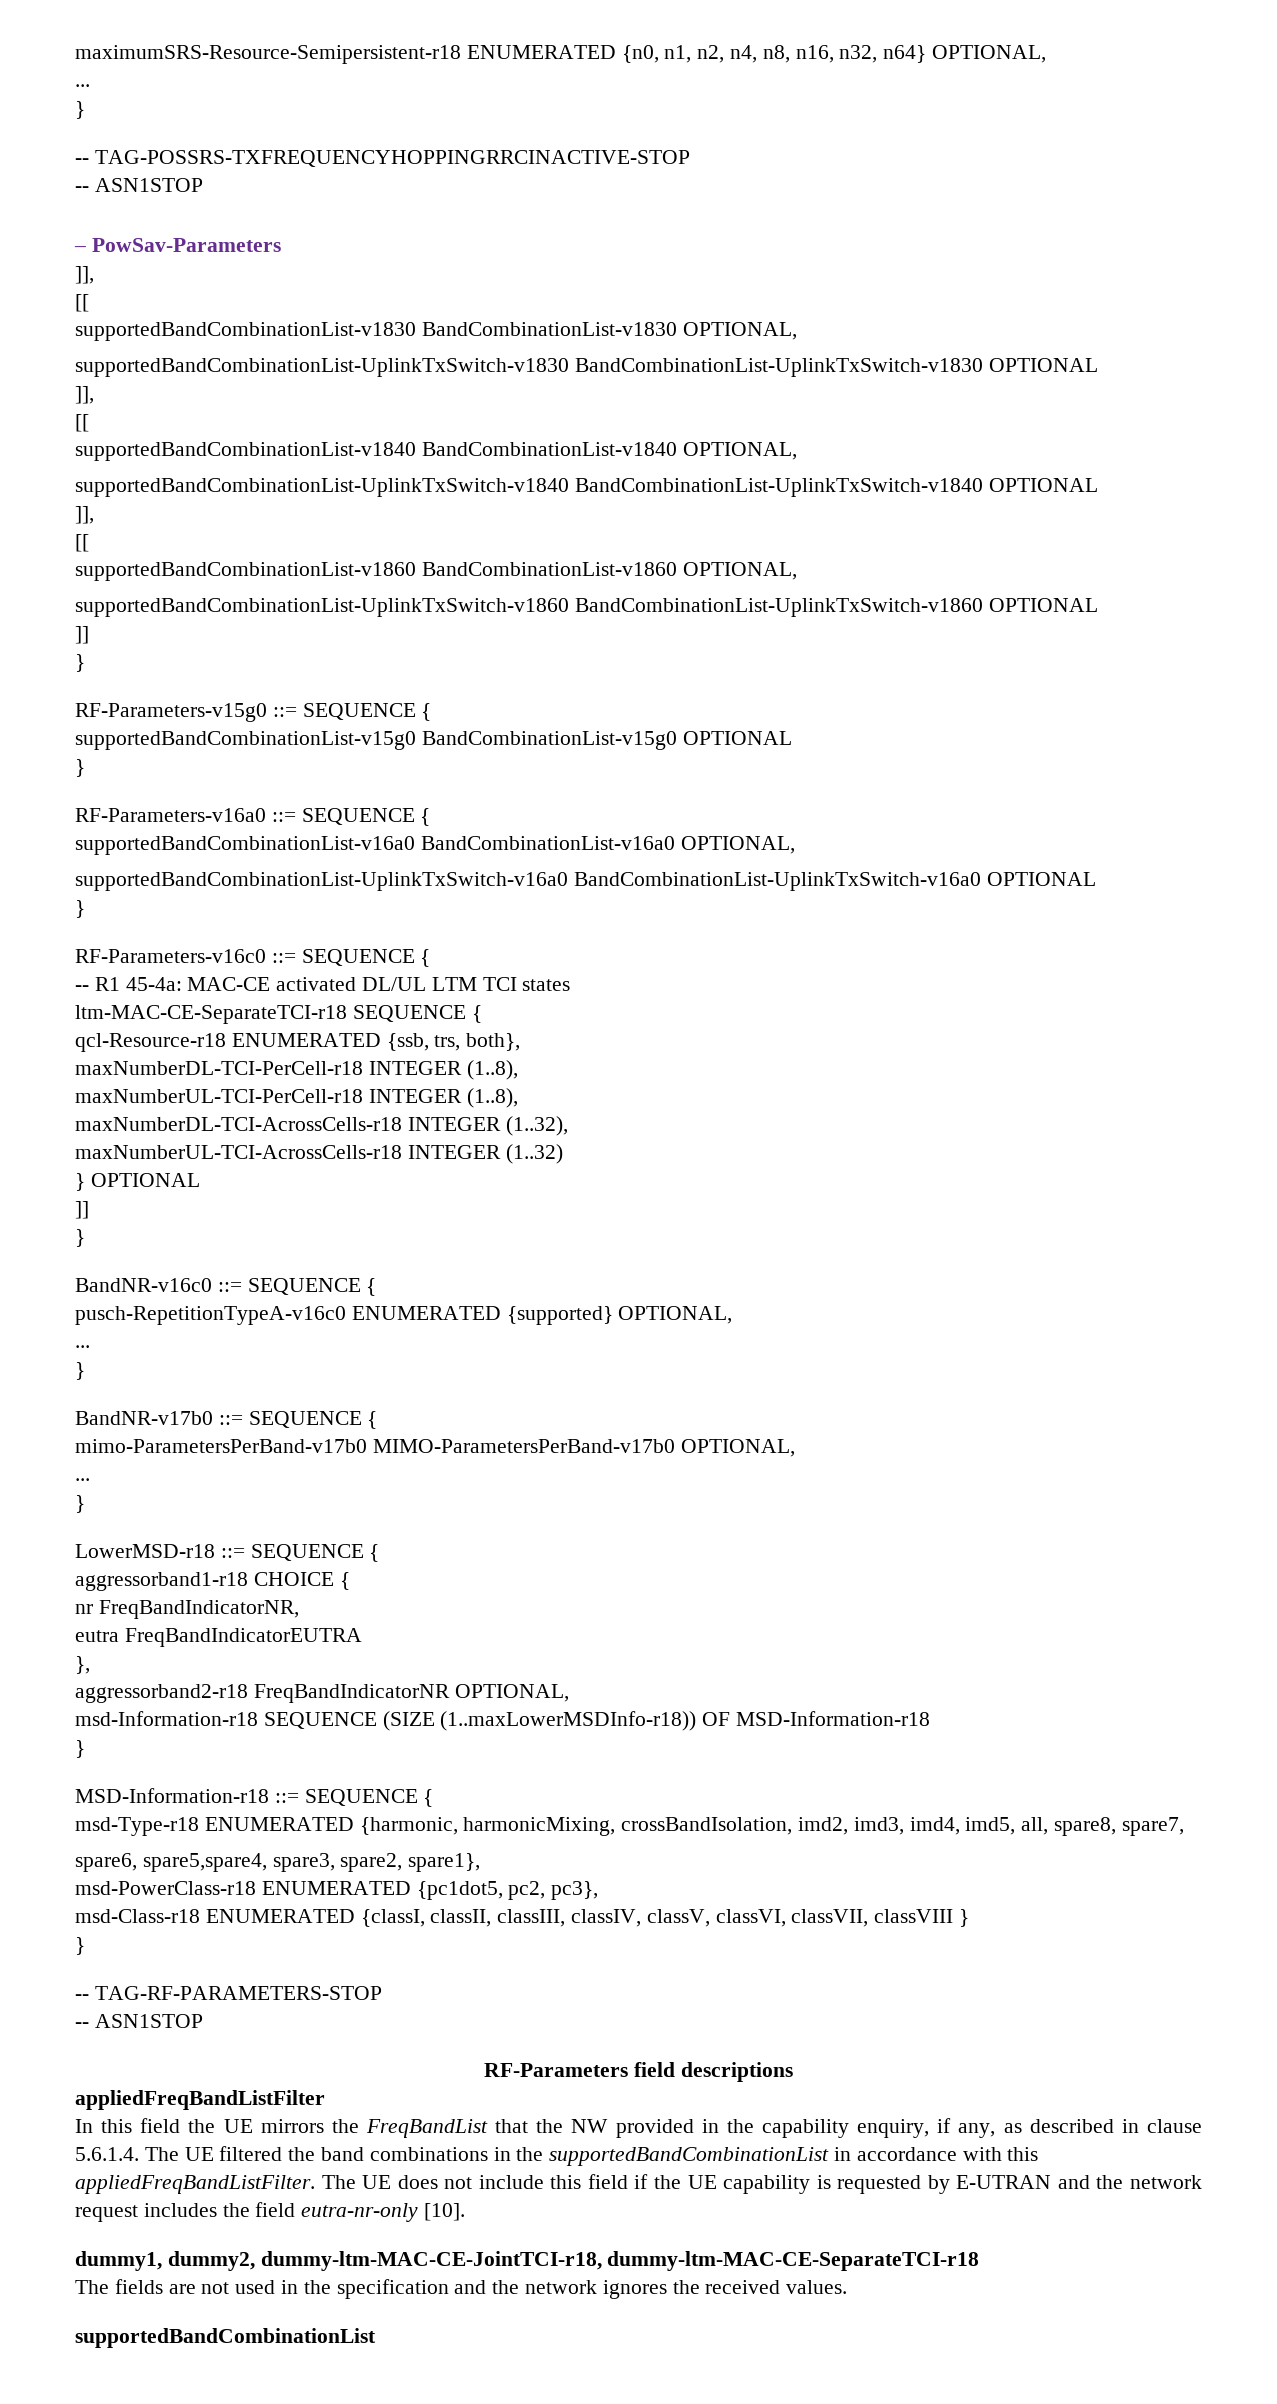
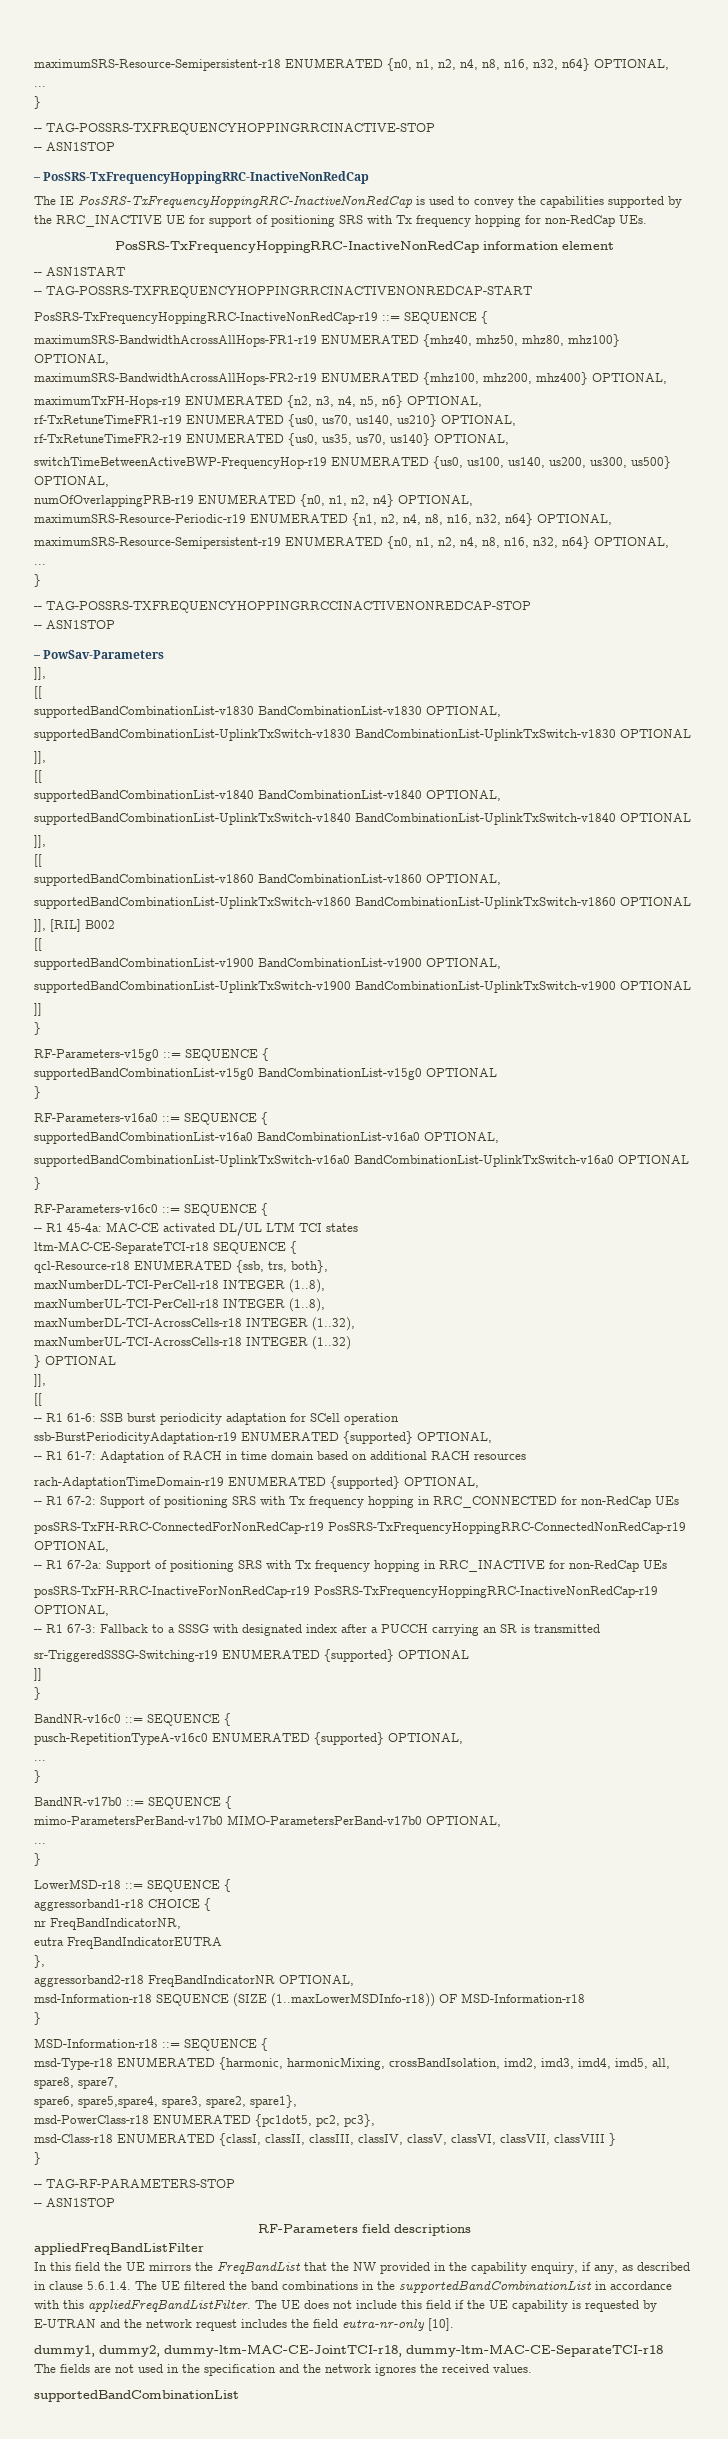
(203, 185) none -> [33,171,370,184] [34,195,682,208] [34,215,647,227] [114,241,614,253] [34,267,125,276] [34,286,532,298] [34,311,488,324] [34,334,620,347] [34,354,109,365] [34,372,667,385] [34,395,482,408] [34,414,516,427] [34,433,509,446] [34,456,671,469] [34,476,109,487] [34,494,473,507] [34,513,612,526] [34,536,669,549] [34,564,46,565] [34,574,41,587] [34,601,531,613] [34,620,115,629] // – PosSRS-TxFrequencyHoppingRRC-InactiveNonRedCap // The IE PosSRS-TxFrequencyHoppingRRC-InactiveNonRedCap is used to convey the capabilities supported by the RRC_INACTIVE UE for support of positioning SRS with Tx frequency hopping for non-RedCap UEs. // PosSRS-TxFrequencyHoppingRRC-InactiveNonRedCap information element // -- ASN1START // -- TAG-POSSRS-TXFREQUENCYHOPPINGRRCINACTIVENONREDCAP-START // PosSRS-TxFrequencyHoppingRRC-InactiveNonRedCap-r19 ::= SEQUENCE { // maximumSRS-BandwidthAcrossAllHops-FR1-r19 ENUMERATED {mhz40, mhz50, mhz80, mhz100} OPTIONAL, // maximumSRS-BandwidthAcrossAllHops-FR2-r19 ENUMERATED {mhz100, mhz200, mhz400} OPTIONAL, // maximumTxFH-Hops-r19 ENUMERATED {n2, n3, n4, n5, n6} OPTIONAL, // rf-TxRetuneTimeFR1-r19 ENUMERATED {us0, us70, us140, us210} OPTIONAL, // rf-TxRetuneTimeFR2-r19 ENUMERATED {us0, us35, us70, us140} OPTIONAL, // switchTimeBetweenActiveBWP-FrequencyHop-r19 ENUMERATED {us0, us100, us140, us200, us300, us500} OPTIONAL, // numOfOverlappingPRB-r19 ENUMERATED {n0, n1, n2, n4} OPTIONAL, // maximumSRS-Resource-Periodic-r19 ENUMERATED {n1, n2, n4, n8, n16, n32, n64} OPTIONAL, // maximumSRS-Resource-Semipersistent-r19 ENUMERATED {n0, n1, n2, n4, n8, n16, n32, n64} OPTIONAL, // ... // } // -- TAG-POSSRS-TXFREQUENCYHOPPINGRRCCINACTIVENONREDCAP-STOP // -- ASN1STOP
(1098, 605) none -> [34,919,115,932] [34,938,42,951] [34,958,501,970] [34,981,691,993] // ]], [RIL] B002 // [[ // supportedBandCombinationList-v1900 BandCombinationList-v1900 OPTIONAL, // supportedBandCombinationList-UplinkTxSwitch-v1900 BandCombinationList-UplinkTxSwitch-v1900 OPTIONAL
(200, 1180) none -> [34,1374,46,1387] [34,1393,42,1406] [34,1413,399,1425] [34,1431,492,1444] [34,1451,526,1463] [34,1476,479,1489] [34,1496,679,1508] [34,1522,686,1534] [34,1541,109,1552] [34,1560,667,1572] [34,1586,658,1598] [34,1605,109,1616] [34,1624,600,1636] [34,1649,469,1662] // ]], // [[ // -- R1 61-6: SSB burst periodicity adaptation for SCell operation // ssb-BurstPeriodicityAdaptation-r19 ENUMERATED {supported} OPTIONAL, // -- R1 61-7: Adaptation of RACH in time domain based on additional RACH resources // rach-AdaptationTimeDomain-r19 ENUMERATED {supported} OPTIONAL, // -- R1 67-2: Support of positioning SRS with Tx frequency hopping in RRC_CONNECTED for non-RedCap UEs // posSRS-TxFH-RRC-ConnectedForNonRedCap-r19 PosSRS-TxFrequencyHoppingRRC-ConnectedNonRedCap-r19 OPTIONAL, // -- R1 67-2a: Support of positioning SRS with Tx frequency hopping in RRC_INACTIVE for non-RedCap UEs // posSRS-TxFH-RRC-InactiveForNonRedCap-r19 PosSRS-TxFrequencyHoppingRRC-InactiveNonRedCap-r19 OPTIONAL, // -- R1 67-3: Fallback to a SSSG with designated index after a PUCCH carrying an SR is transmitted // sr-TriggeredSSSG-Switching-r19 ENUMERATED {supported} OPTIONAL

